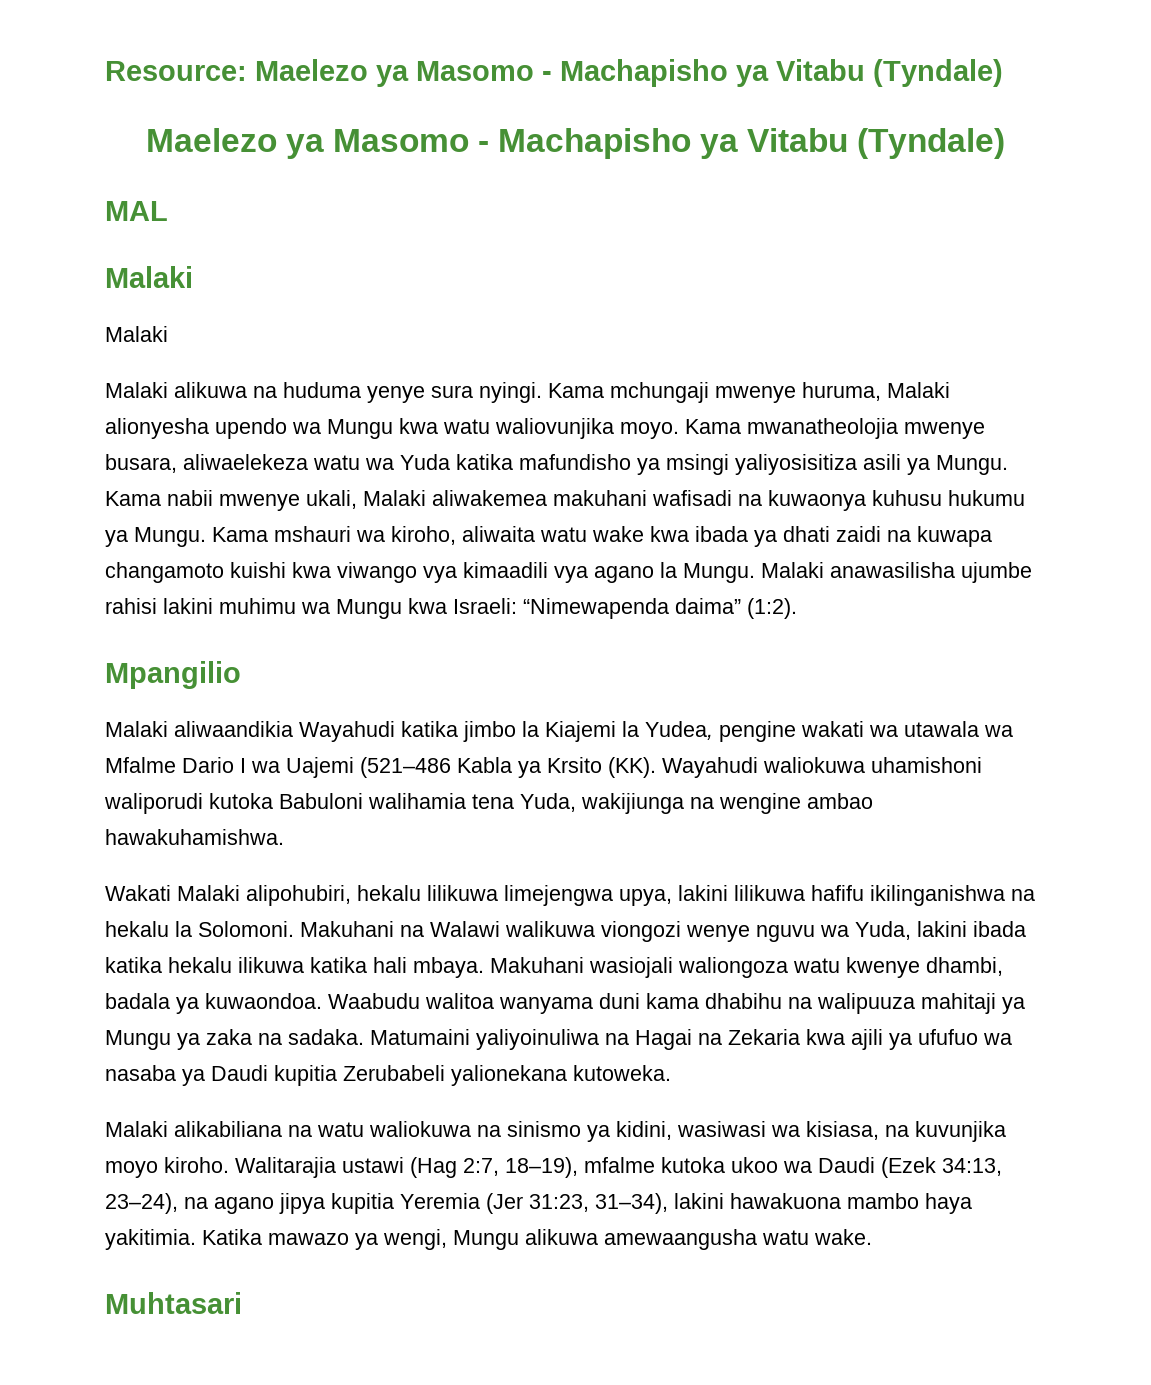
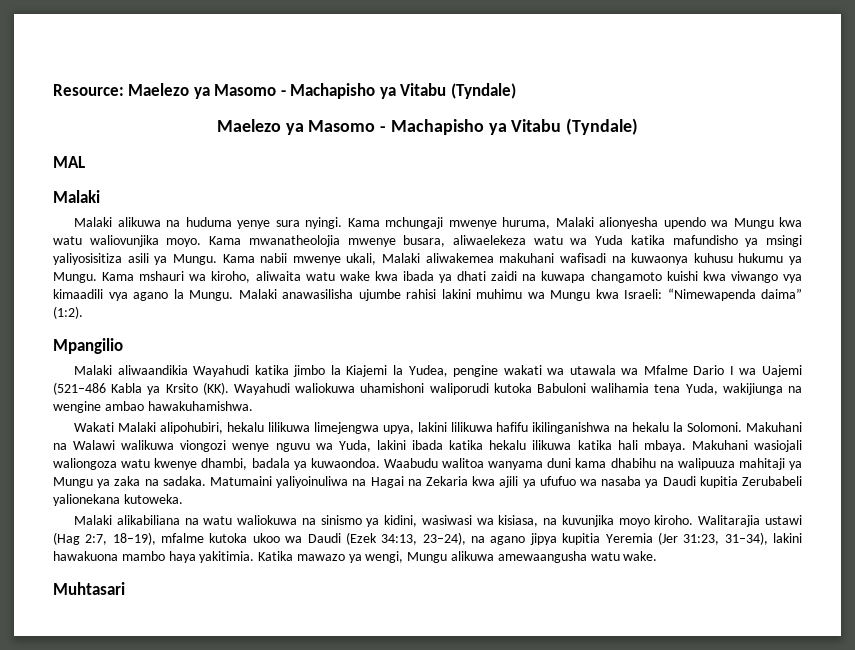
[105,382,168,398] // Malaki -> (113, 222) none

